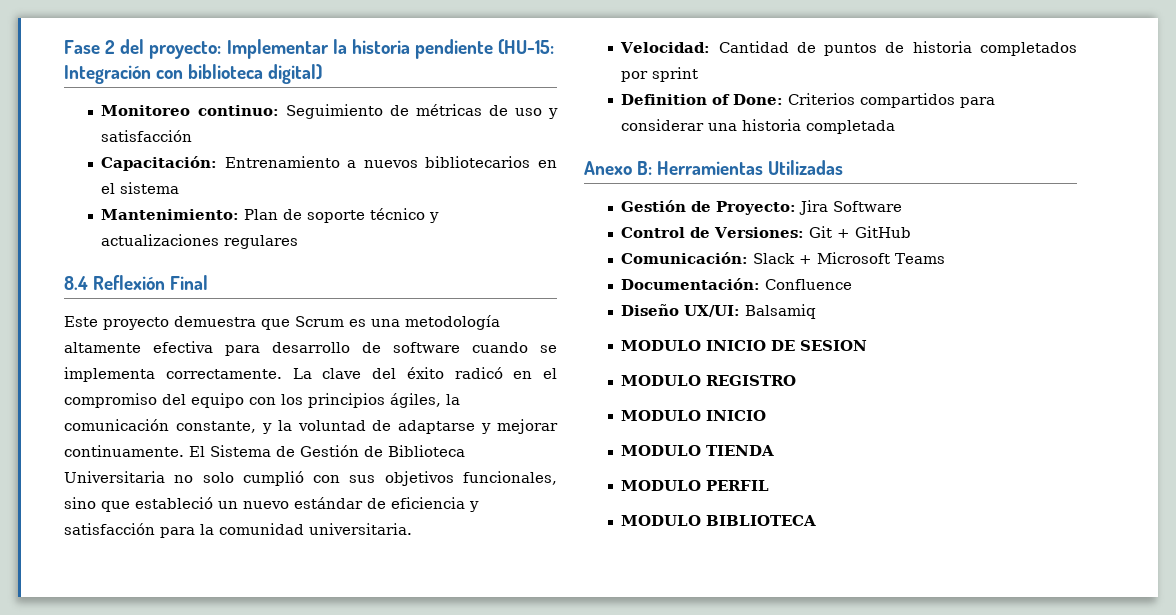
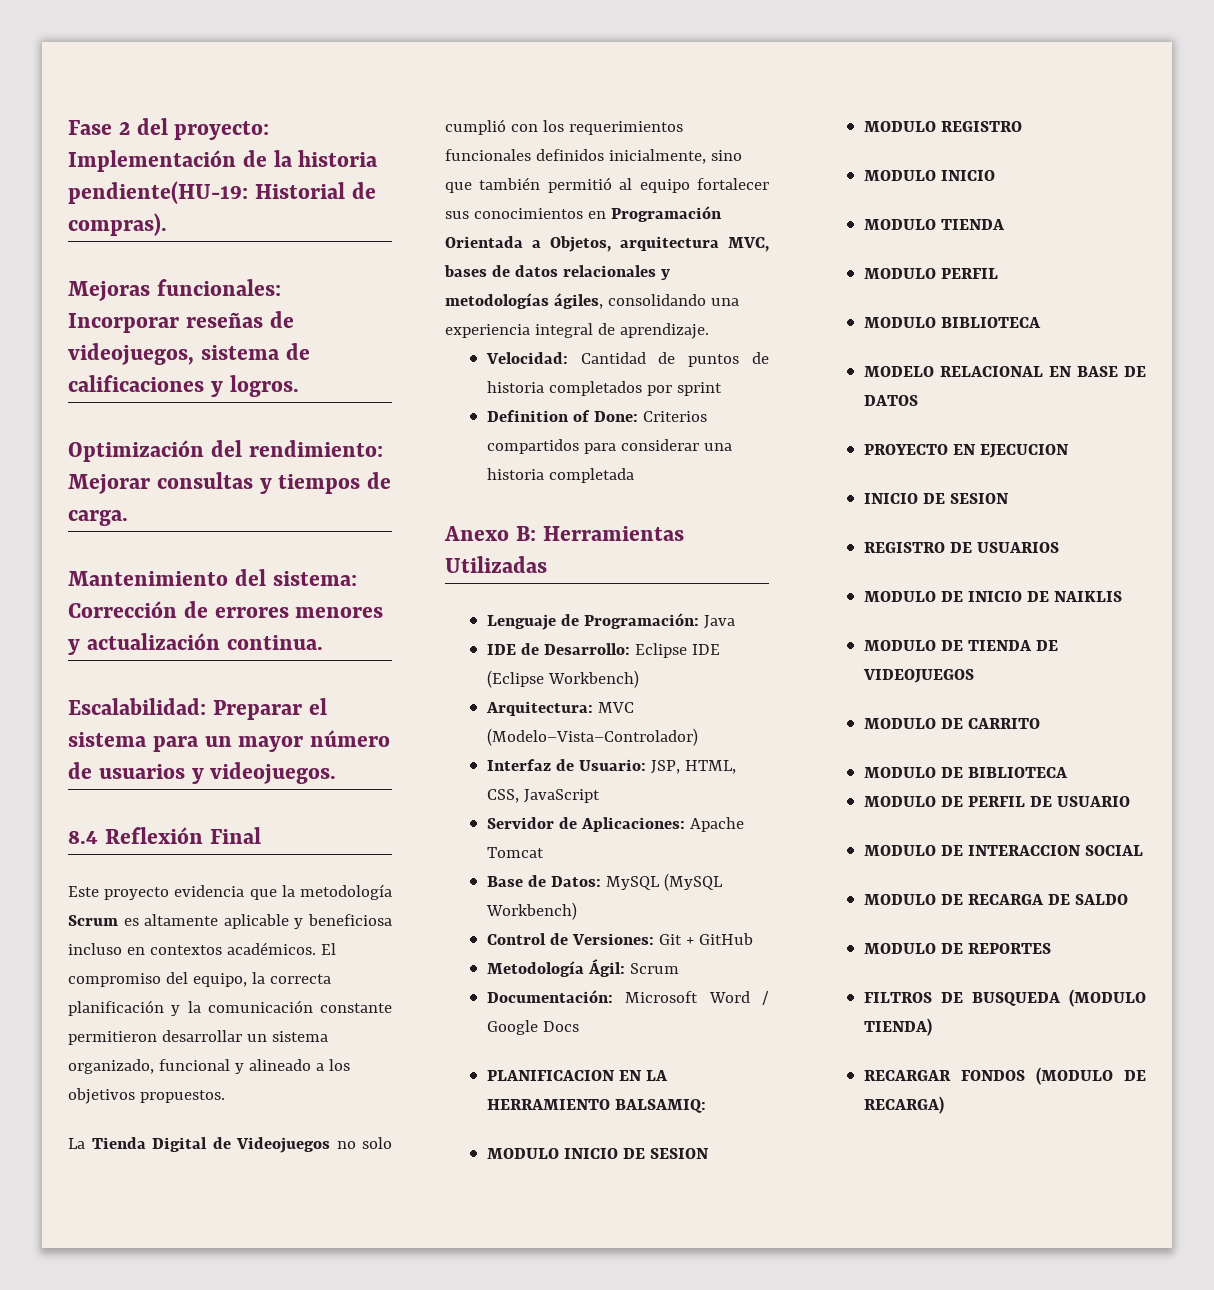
[226,39,555,59] [64,64,323,84] [101,104,558,119] [101,130,193,142] [101,156,557,171] [101,182,180,194] [101,208,440,223] [101,234,299,249] Implementar la historia pendiente (HU-15: Integración con biblioteca digital) // Monitoreo continuo: Seguimiento de métricas de uso y satisfacción // Capacitación: Entrenamiento a nuevos bibliotecarios en el sistema // Mantenimiento: Plan de soporte técnico y actualizaciones regulares -> [68,150,379,172] [68,181,376,204] [68,213,167,236] [68,279,281,301] [68,311,294,333] [68,343,310,365] [68,375,299,397] [68,440,383,462] [68,472,391,494] [68,510,128,526] [68,569,357,586] [68,601,384,618] [68,633,323,655] [68,698,327,720] [68,730,390,752] [68,762,337,784] Implementación de la historia pendiente(HU-19: Historial de compras). // Mejoras funcionales: Incorporar reseñas de videojuegos, sistema de calificaciones y logros. // Optimización del rendimiento: Mejorar consultas y tiempos de carga. // Mantenimiento del sistema: Corrección de errores menores y actualización continua. // Escalabilidad: Preparar el sistema para un mayor número de usuarios y videojuegos.
[174,315,500,330] [64,341,557,356] [64,367,557,382] [64,393,460,408] [64,419,558,434] [64,445,465,457] [64,471,557,486] [64,497,479,512] [64,523,412,538] demuestra que Scrum es una metodología altamente efectiva para desarrollo de software cuando se implementa correctamente. La clave del éxito radicó en el compromiso del equipo con los principios ágiles, la comunicación constante, y la voluntad de adaptarse y mejorar continuamente. El Sistema de Gestión de Biblioteca Universitaria no solo cumplió con sus objetivos funcionales, sino que estableció un nuevo estándar de eficiencia y satisfacción para la comunidad universitaria. -> [174,884,392,900] [68,914,392,929] [68,942,336,955] [68,972,331,987] [68,1000,392,1016] [68,1030,328,1045] [68,1059,350,1074] [68,1088,225,1104] [68,1137,392,1153] [445,119,683,135] [445,149,742,164] [445,177,769,193] [445,206,722,222] [445,236,769,252] [444,265,670,280] [445,293,739,309] [445,323,709,339] evidencia que la metodología Scrum es altamente aplicable y beneficiosa incluso en contextos académicos. El compromiso del equipo, la correcta planificación y la comunicación constante permitieron desarrollar un sistema organizado, funcional y alineado a los objetivos propuestos. // La Tienda Digital de Videojuegos no solo cumplió con los requerimientos funcionales definidos inicialmente, sino que también permitió al equipo fortalecer sus conocimientos en Programación Orientada a Objetos, arquitectura MVC, bases de datos relacionales y metodologías ágiles, consolidando una experiencia integral de aprendizaje.
[621,200,903,215] Gestión de Proyecto: Jira Software -> [486,613,735,630] [486,643,720,658] [486,670,639,688] [485,701,634,716] [486,728,698,746] [486,759,736,774] [486,789,600,803] [486,817,744,832] [486,847,544,858] [486,873,723,891] [485,902,577,920] Lenguaje de Programación: Java // IDE de Desarrollo: Eclipse IDE (Eclipse Workbench) // Arquitectura: MVC (Modelo–Vista–Controlador) // Interfaz de Usuario: JSP, HTML, CSS, JavaScript // Servidor de Aplicaciones: Apache Tomcat // Base de Datos: MySQL (MySQL Workbench)
[621,252,946,264] [621,278,853,290] [621,304,817,319] Comunicación: Slack + Microsoft Teams // Documentación: Confluence // Diseño UX/UI: Balsamiq -> [486,959,679,977] [486,990,769,1005] [486,1020,579,1035] [486,1070,668,1081] [486,1099,706,1113] Metodología Ágil: Scrum // Documentación: Microsoft Word / Google Docs // PLANIFICACION EN LA HERRAMIENTO BALSAMIQ:
(817, 520) none -> [863,366,1146,377] [863,395,918,406] [863,444,1069,458] [863,493,1009,504] [863,542,1059,553] [863,591,1122,602] [863,640,1058,651] [862,669,974,683] [863,718,1040,729] [863,767,1068,778] [863,796,1130,807] [863,845,1143,856] [863,894,1128,905] [863,943,1051,954] [863,989,1146,1007] [863,1018,932,1036] [863,1067,1146,1085] [863,1096,944,1114] // MODELO RELACIONAL EN BASE DE DATOS // PROYECTO EN EJECUCION // INICIO DE SESION // REGISTRO DE USUARIOS // MODULO DE INICIO DE NAIKLIS // MODULO DE TIENDA DE VIDEOJUEGOS // MODULO DE CARRITO // MODULO DE BIBLIOTECA // MODULO DE PERFIL DE USUARIO // MODULO DE INTERACCION SOCIAL // MODULO DE RECARGA DE SALDO // MODULO DE REPORTES // FILTROS DE BUSQUEDA (MODULO TIENDA) // RECARGAR FONDOS (MODULO DE RECARGA)

